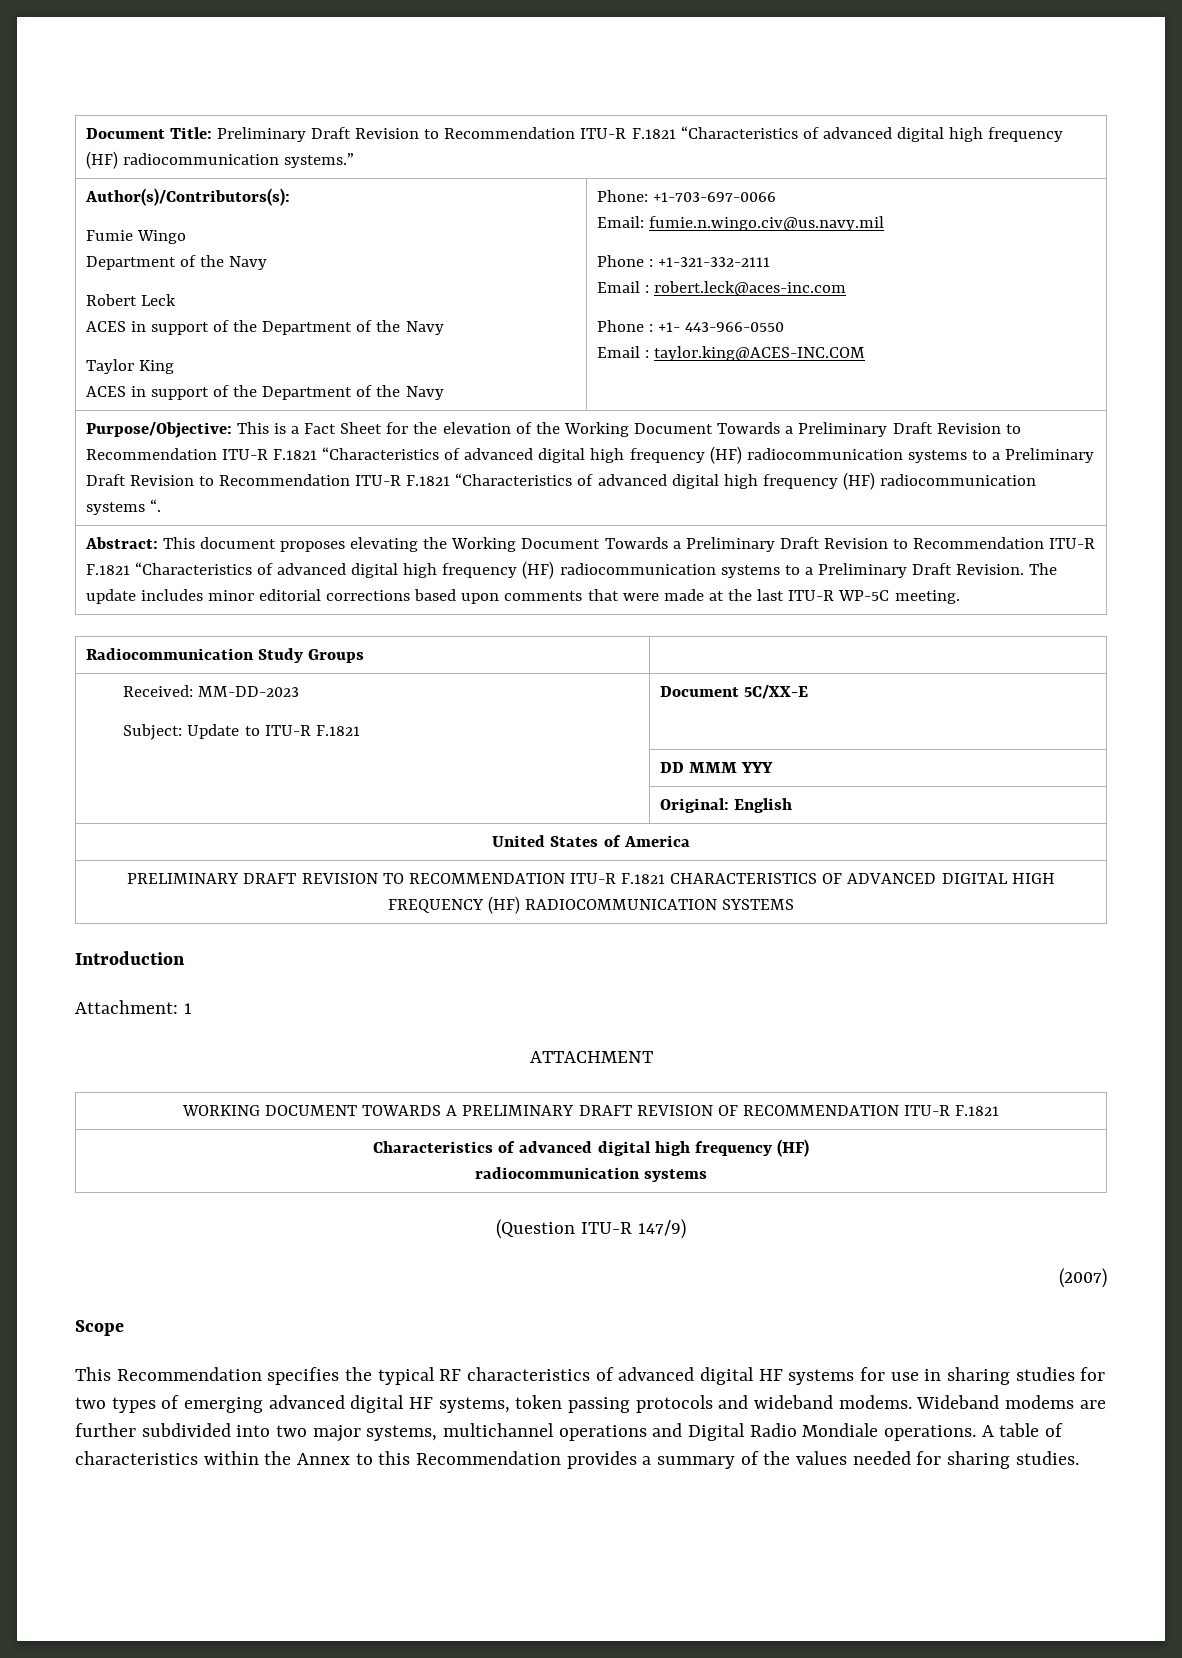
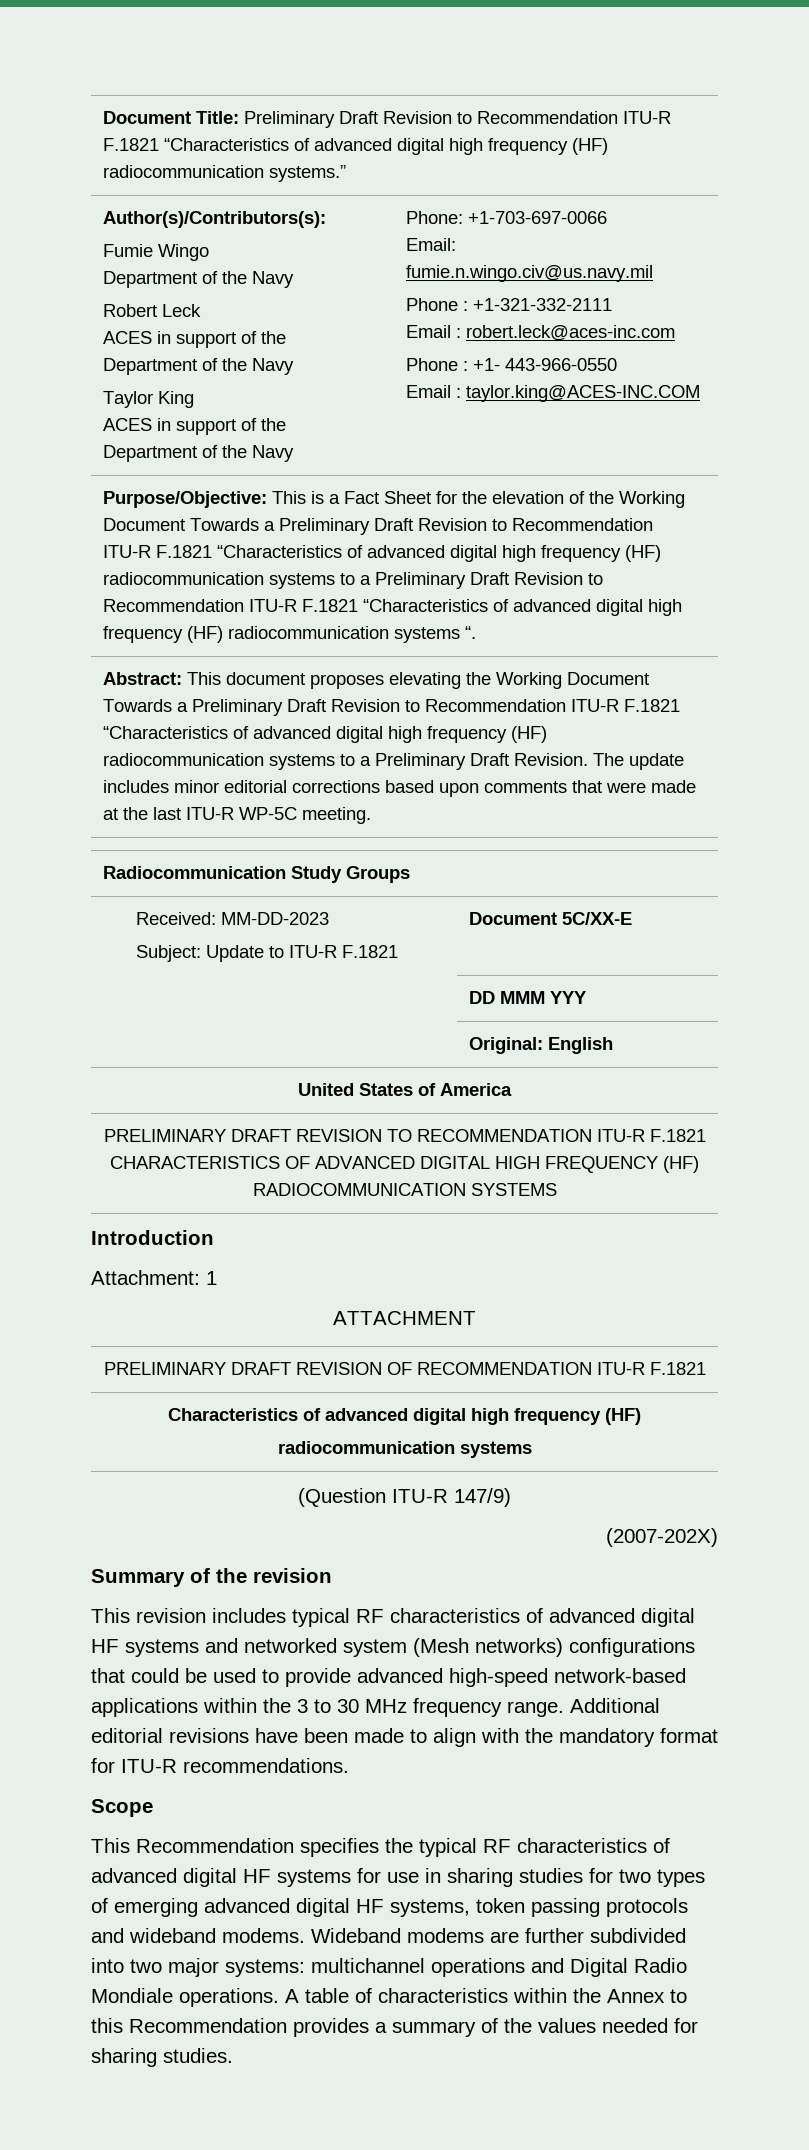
[181,1105,458,1116] WORKING DOCUMENT TOWARDS A -> (476, 1318) none
[1059,1268,1107,1288] (2007) -> [606,1528,718,1547] [91,1568,332,1587] [91,1608,695,1627] [91,1638,695,1657] [91,1668,686,1687] [91,1698,660,1717] [91,1728,718,1747] [91,1758,349,1773] (2007-202X) // Summary of the revision // This revision includes typical RF characteristics of advanced digital HF systems and networked system (Mesh networks) configurations that could be used to provide advanced high-speed network-based applications within the 3 to 30 MHz frequency range. Additional editorial revisions have been made to align with the mandatory format for ITU-R recommendations.
[366,1425,438,1441] systems, -> [225,1959,305,1977] systems:

